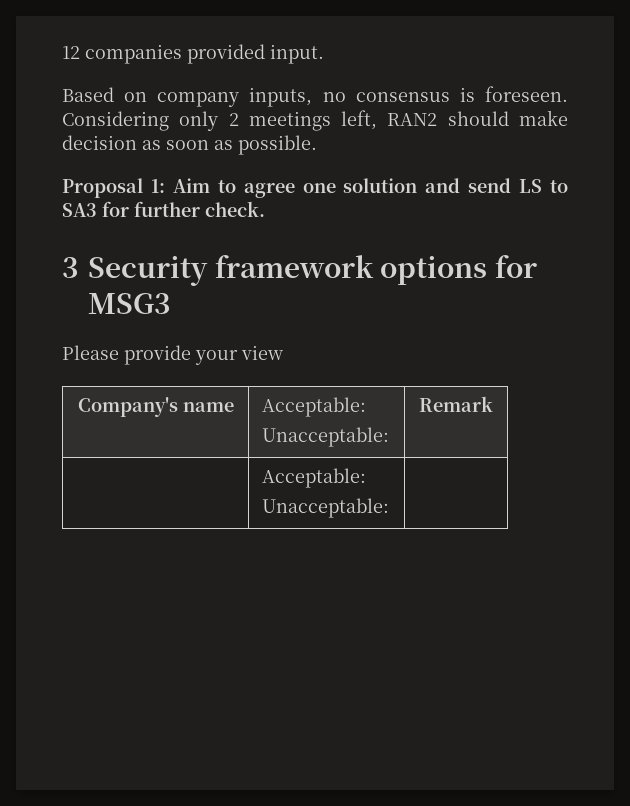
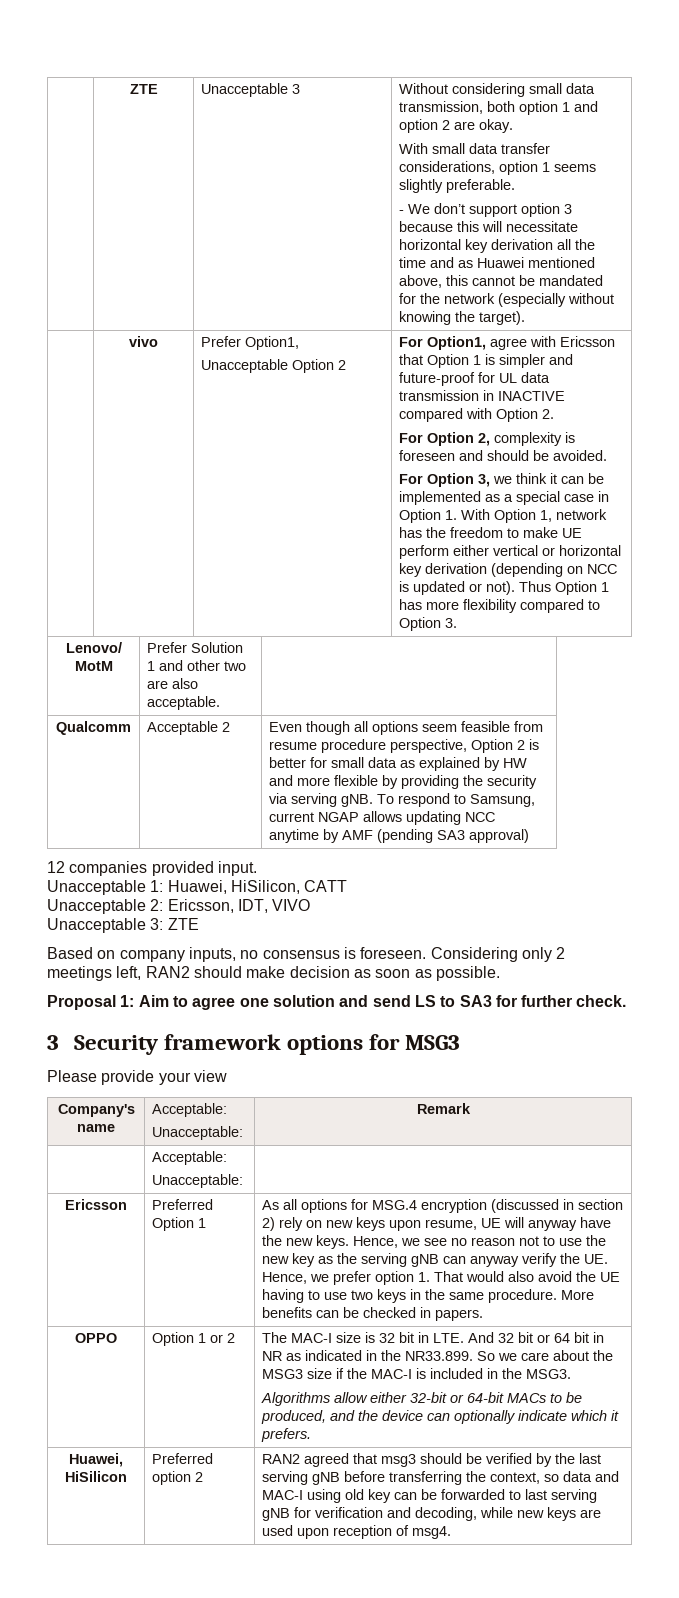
[62,44,324,64] 12 companies provided input. -> [129,84,158,94] [201,83,301,97] [399,83,596,97] [399,101,599,115] [399,119,514,133] [399,143,551,154] [399,161,597,175] [399,179,516,193] [399,203,573,217] [399,221,579,232] [399,239,596,253] [399,257,596,268] [399,275,604,288] [399,293,615,307] [399,311,526,325] [129,336,158,347] [201,336,300,350] [201,359,347,373] [399,336,616,350] [399,354,574,368] [399,372,551,386] [399,390,566,401] [399,408,555,422] [399,432,576,446] [399,450,608,461] [399,473,605,487] [399,491,610,505] [399,509,608,523] [399,527,583,538] [399,545,622,559] [399,563,618,577] [399,581,610,595] [399,599,601,613] [399,617,458,631] [65,642,122,653] [74,661,113,671] [147,642,244,653] [147,660,247,671] [147,678,199,689] [147,696,221,710] [56,721,131,735] [147,721,231,735] [269,721,544,735] [269,739,540,753] [269,757,528,771] [269,775,538,789] [269,793,536,807] [269,811,496,825] [269,829,530,843] [47,861,257,876] [47,880,348,895] [47,899,311,914] [47,918,199,933] | ZTE | Unacceptable 3 | Without considering small data transmission, both option 1 and option 2 are okay. // With small data transfer considerations, option 1 seems slightly preferable. // - We don’t support option 3 because this will necessitate horizontal key derivation all the time and as Huawei mentioned above, this cannot be mandated for the network (especially without knowing the target). // | vivo | Prefer Option1, // Unacceptable Option 2 | For Option1, agree with Ericsson that Option 1 is simpler and future-proof for UL data transmission in INACTIVE compared with Option 2. // For Option 2, complexity is foreseen and should be avoided. // For Option 3, we think it can be implemented as a special case in Option 1. With Option 1, network has the freedom to make UE perform either vertical or horizontal key derivation (depending on NCC is updated or not). Thus Option 1 has more flexibility compared to Option 3. // Lenovo/ MotM | Prefer Solution 1 and other two are also acceptable. | // Qualcomm | Acceptable 2 | Even though all options seem feasible from resume procedure perspective, Option 2 is better for small data as explained by HW and more flexible by providing the security via serving gNB. To respond to Samsung, current NGAP allows updating NCC anytime by AMF (pending SA3 approval) // 12 companies provided input. // Unacceptable 1: Huawei, HiSilicon, CATT // Unacceptable 2: Ericsson, IDT, VIVO // Unacceptable 3: ZTE
(389, 508) none -> [65,1199,127,1210] [152,1199,214,1210] [152,1217,207,1231] [262,1199,624,1213] [262,1217,612,1231] [262,1235,607,1249] [262,1253,609,1267] [262,1271,621,1285] [262,1289,595,1303] [262,1307,484,1321] [75,1333,117,1343] [152,1332,236,1346] [262,1332,605,1343] [262,1350,614,1361] [262,1368,572,1379] [261,1392,583,1406] [261,1410,620,1424] [261,1428,312,1442] [69,1453,123,1467] [65,1471,127,1482] [152,1453,214,1464] [152,1471,204,1485] [262,1453,602,1467] [262,1471,620,1485] [262,1489,598,1503] [262,1507,602,1521] [262,1525,452,1539] // Ericsson | Preferred Option 1 | As all options for MSG.4 encryption (discussed in section 2) rely on new keys upon resume, UE will anyway have the new keys. Hence, we see no reason not to use the new key as the serving gNB can anyway verify the UE. Hence, we prefer option 1. That would also avoid the UE having to use two keys in the same procedure. More benefits can be checked in papers. // OPPO | Option 1 or 2 | The MAC-I size is 32 bit in LTE. And 32 bit or 64 bit in NR as indicated in the NR33.899. So we care about the MSG3 size if the MAC-I is included in the MSG3. // Algorithms allow either 32-bit or 64-bit MACs to be produced, and the device can optionally indicate which it prefers. // Huawei, HiSilicon | Preferred option 2 | RAN2 agreed that msg3 should be verified by the last serving gNB before transferring the context, so data and MAC-I using old key can be forwarded to last serving gNB for verification and decoding, while new keys are used upon reception of msg4.

